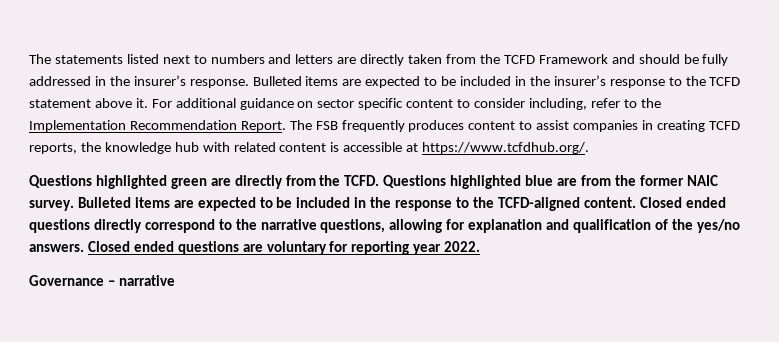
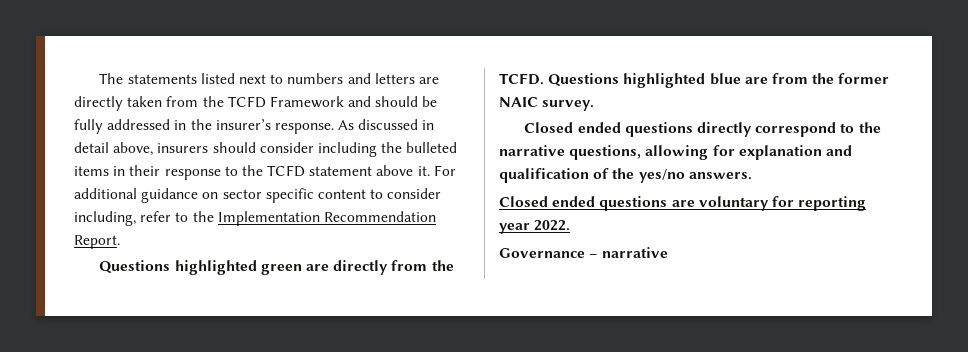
[252,75,606,88] Bulleted items are expected to be included in the insurer’s -> [338,119,435,130] [74,142,458,157] [74,165,161,176] As discussed in detail above, insurers should consider including the bulleted items in their
[289,120,740,132] [29,142,590,154] The FSB frequently produces content to assist companies in creating TCFD reports, the knowledge hub with related content is accessible at https://www.tcfdhub.org/. -> (120, 242) none
[77,197,636,211] Bulleted items are expected to be included in the response to the TCFD-aligned content. -> (595, 105) //
(84, 248) none -> (752, 176) //

